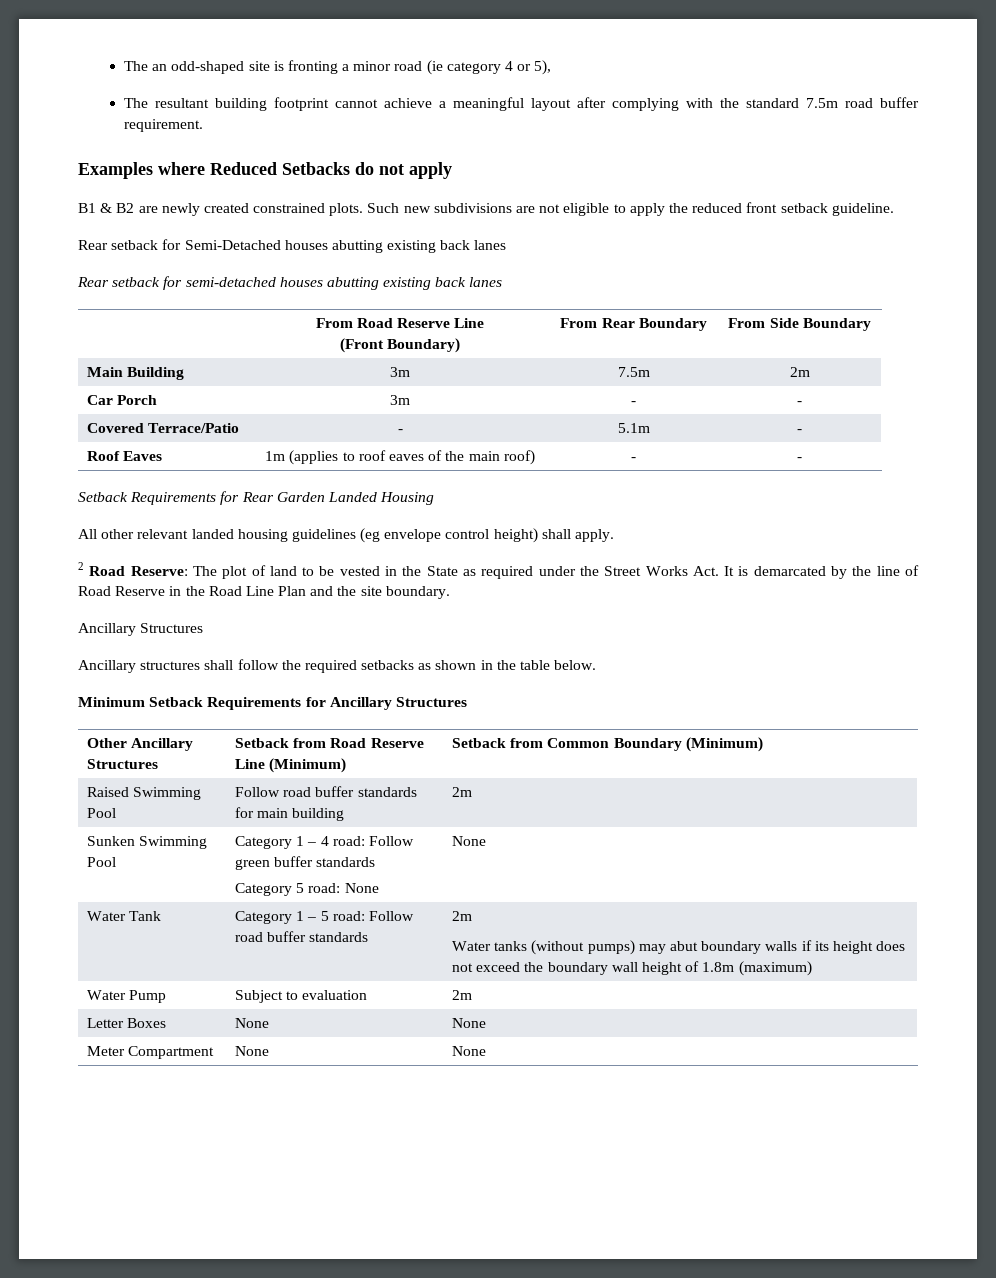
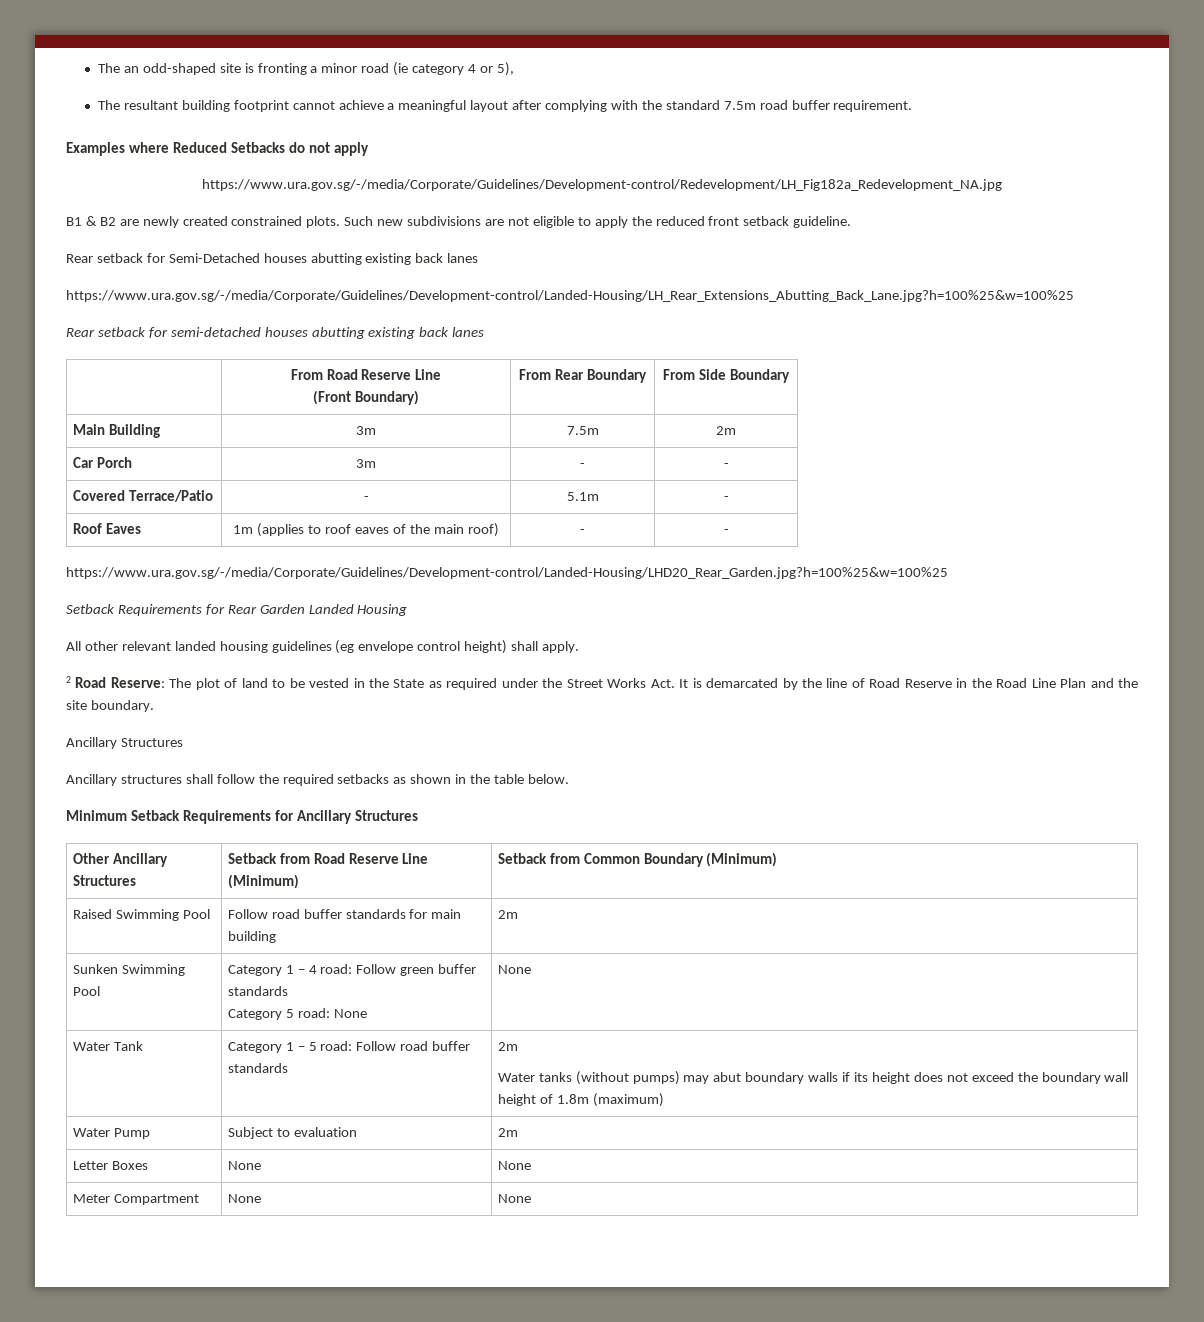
(452, 170) none -> [202,179,1002,191] // https://www.ura.gov.sg/-/media/Corporate/Guidelines/Development-control/Redevelopment/LH_Fig182a_Redevelopment_NA.jpg
(507, 245) none -> [66,290,1074,302] // https://www.ura.gov.sg/-/media/Corporate/Guidelines/Development-control/Landed-Housing/LH_Rear_Extensions_Abutting_Back_Lane.jpg?h=100%25&w=100%25
(802, 459) none -> [66,567,948,579] // https://www.ura.gov.sg/-/media/Corporate/Guidelines/Development-control/Landed-Housing/LHD20_Rear_Garden.jpg?h=100%25&w=100%25

